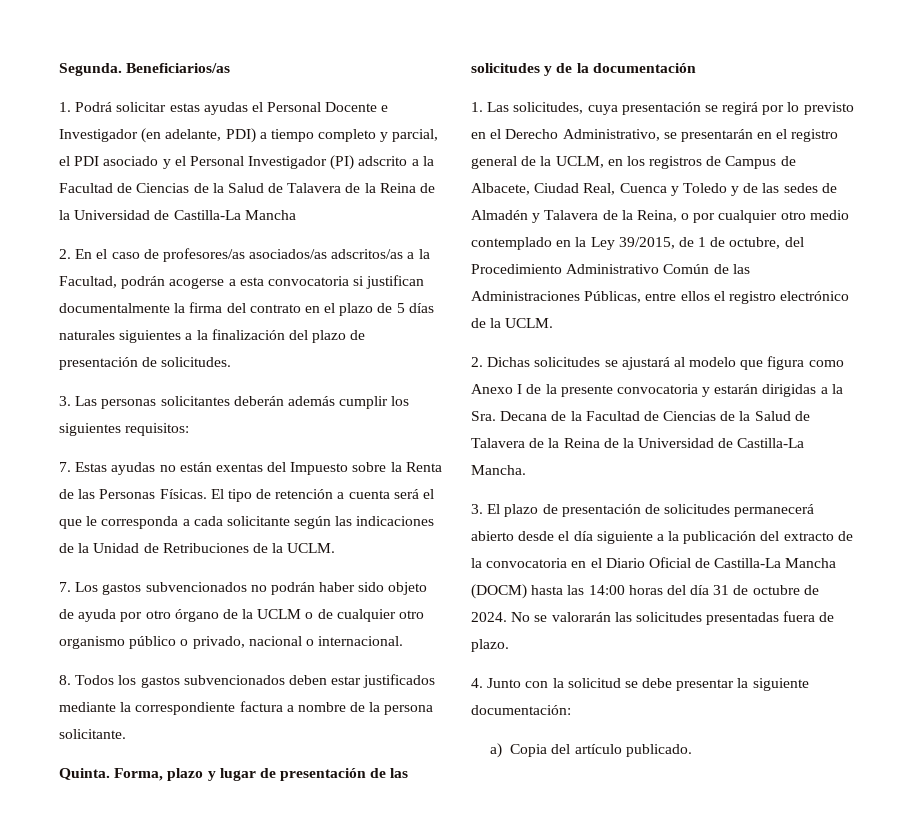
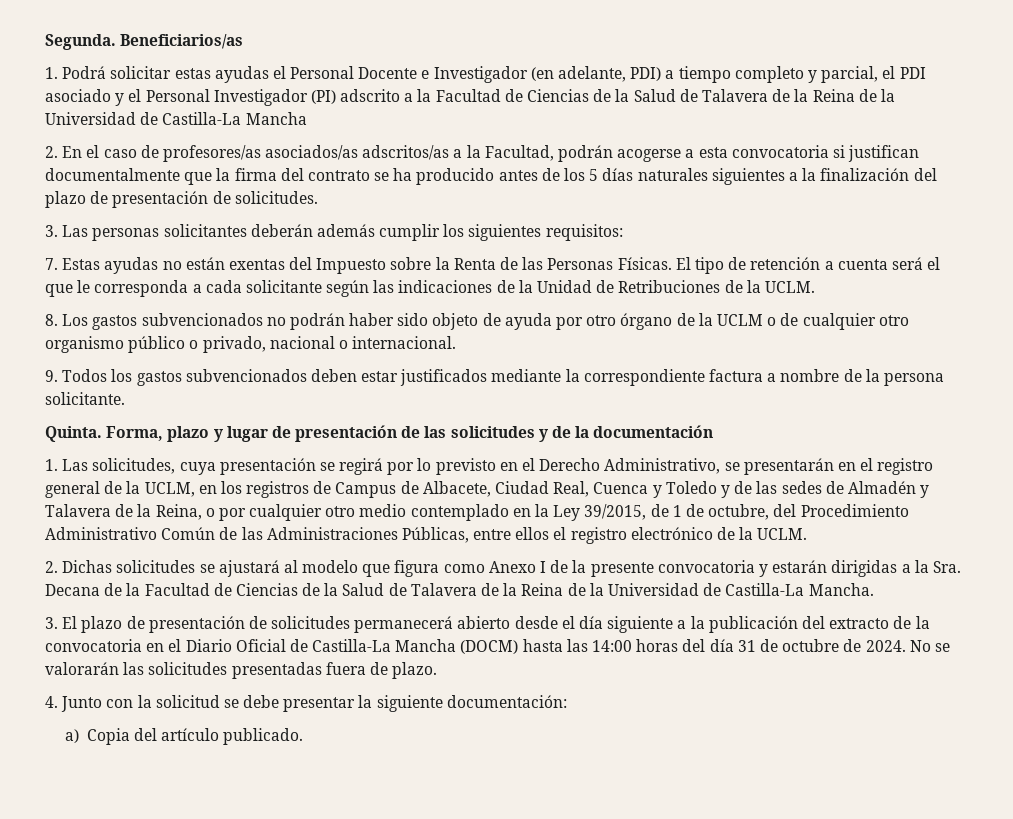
(170, 308) none -> [184,172,213,185] que
[304,303,393,316] en el plazo de -> [374,168,586,185] se ha producido antes de los
[59,582,71,592] 7. -> [45,314,58,326] 8.
[59,675,71,685] 8. -> [45,370,58,382] 9.

